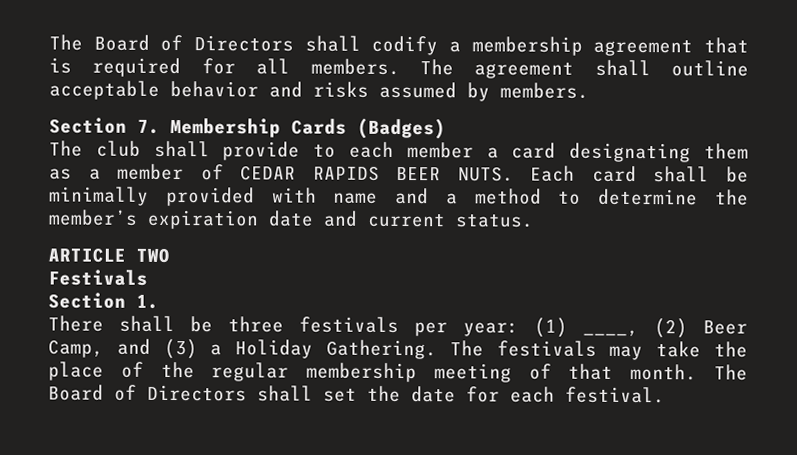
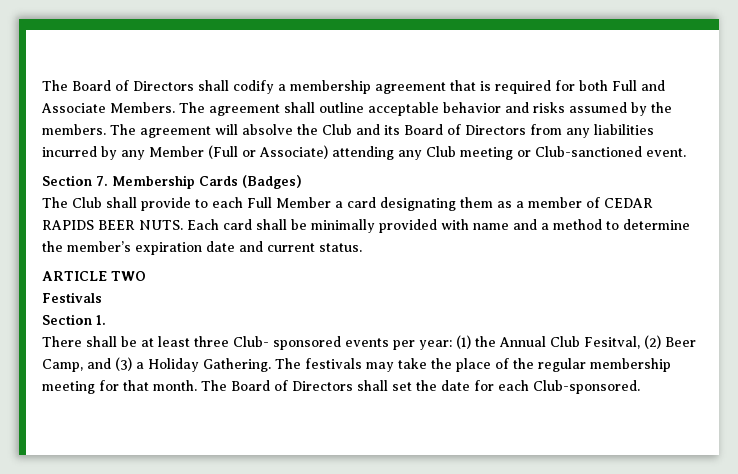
[256,58,400,76] all members. -> [579,80,665,91] [41,102,175,113] both Full and Associate Members.
[500,82,589,99] members. -> [651,102,672,113] [42,124,654,138] [42,145,686,160] the members. The agreement will absolve the Club and its Board of Directors from any liabilities incurred by any Member (Full or Associate) attending any Club meeting or Club-sanctioned event.
[95,140,141,157] club -> [72,197,102,208] Club
[406,142,474,159] member -> [247,197,331,208] Full Member
[228,316,639,338] three festivals per year: (1) ____, -> [141,335,640,350] at least three Club- sponsored events per year: (1) the Annual Club Fesitval,
[528,363,552,380] of -> [99,380,119,391] for
[565,386,665,404] festival. -> [533,380,640,394] Club-sponsored.

